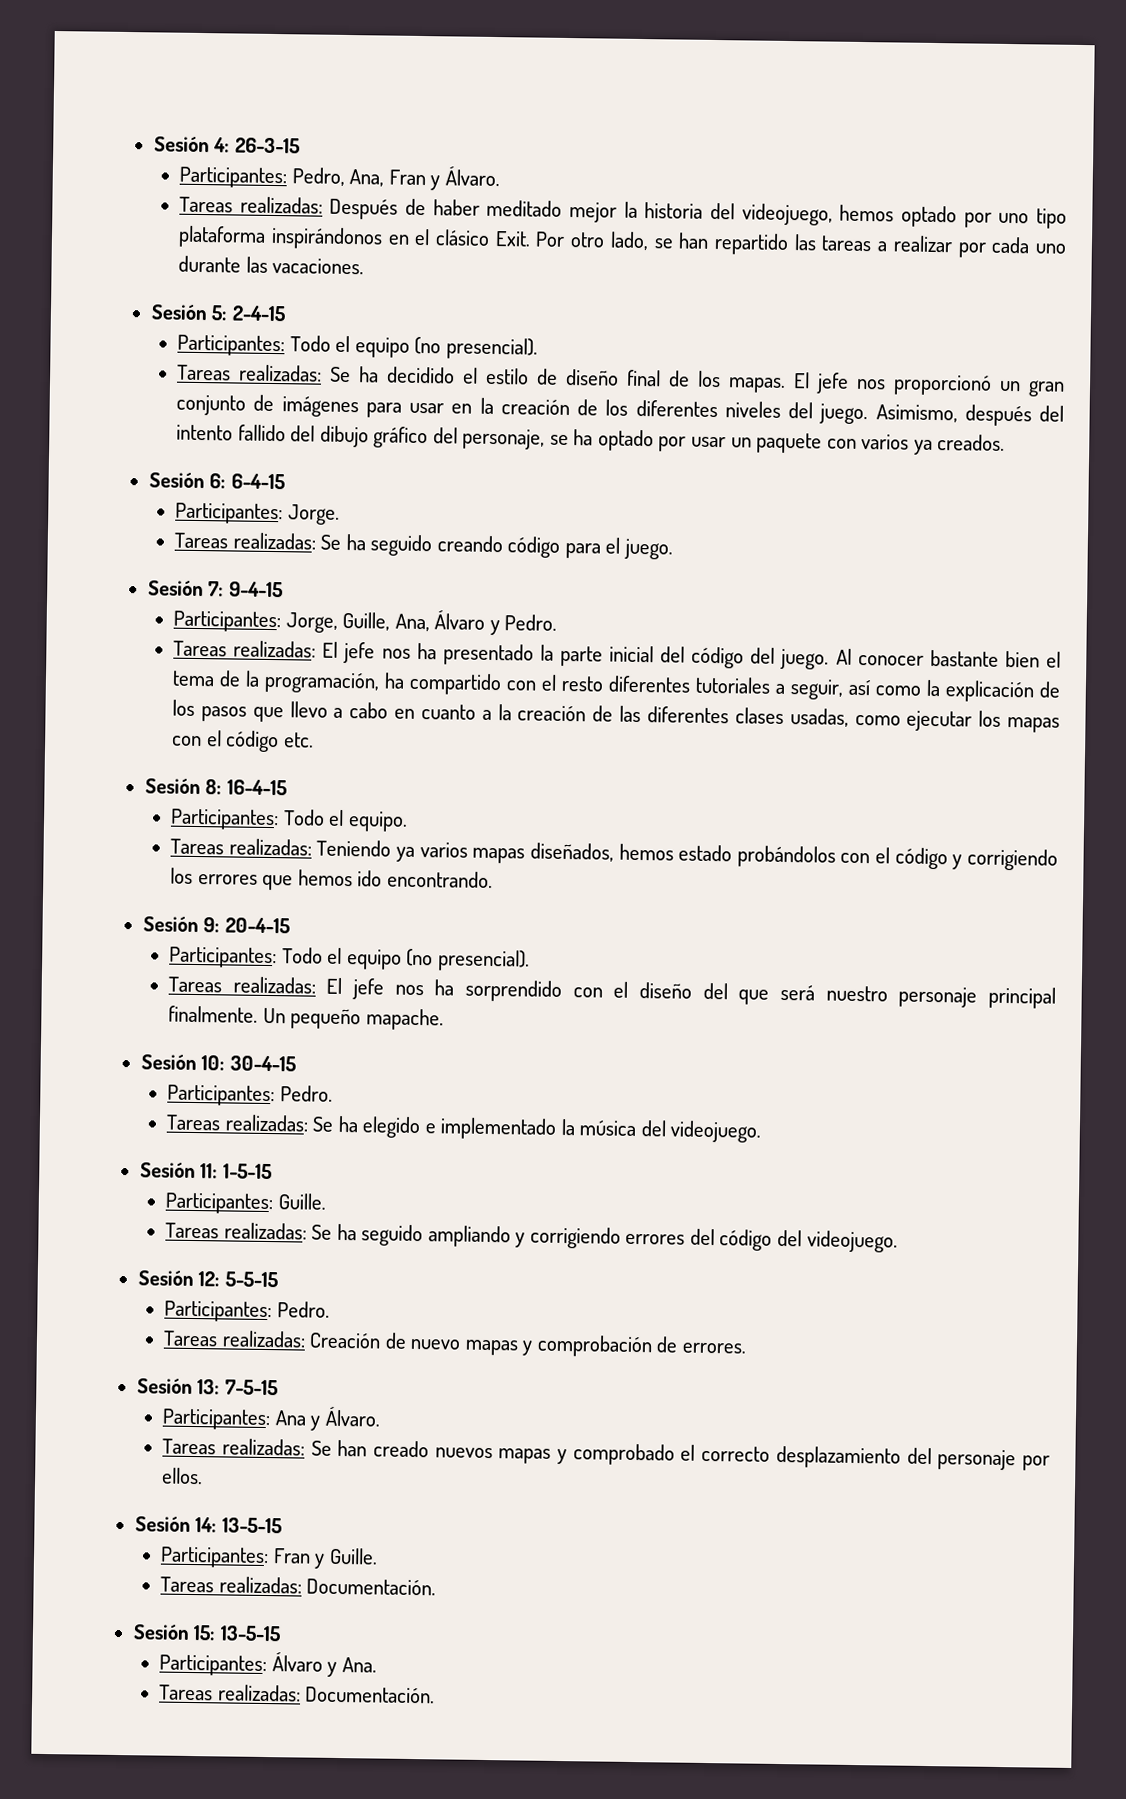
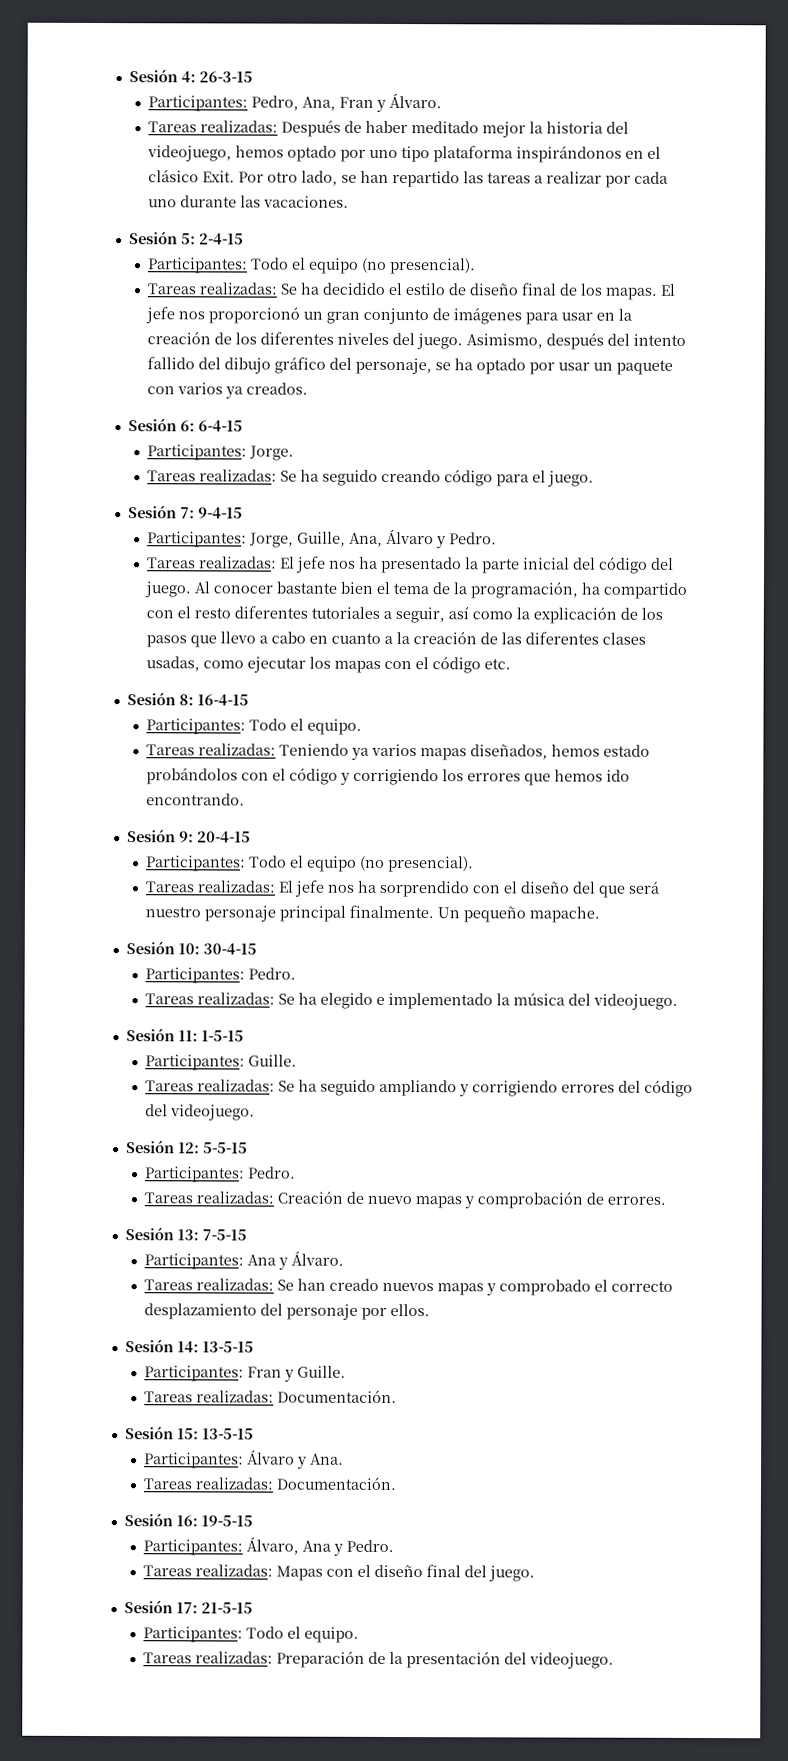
(436, 1695) none -> [123,1513,253,1527] [142,1536,394,1556] [142,1564,535,1582] [123,1600,253,1614] [142,1626,359,1643] [142,1650,614,1669] // Sesión 16: 19-5-15 // Participantes: Álvaro, Ana y Pedro. // Tareas realizadas: Mapas con el diseño final del juego. // Sesión 17: 21-5-15 // Participantes: Todo el equipo. // Tareas realizadas: Preparación de la presentación del videojuego.

